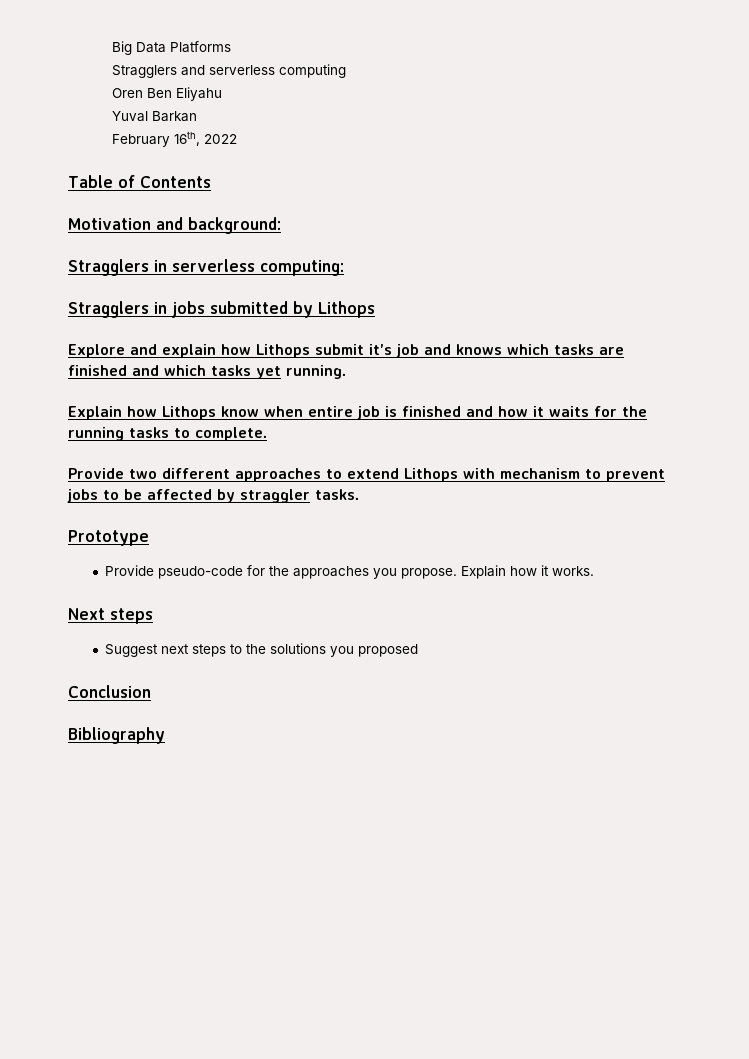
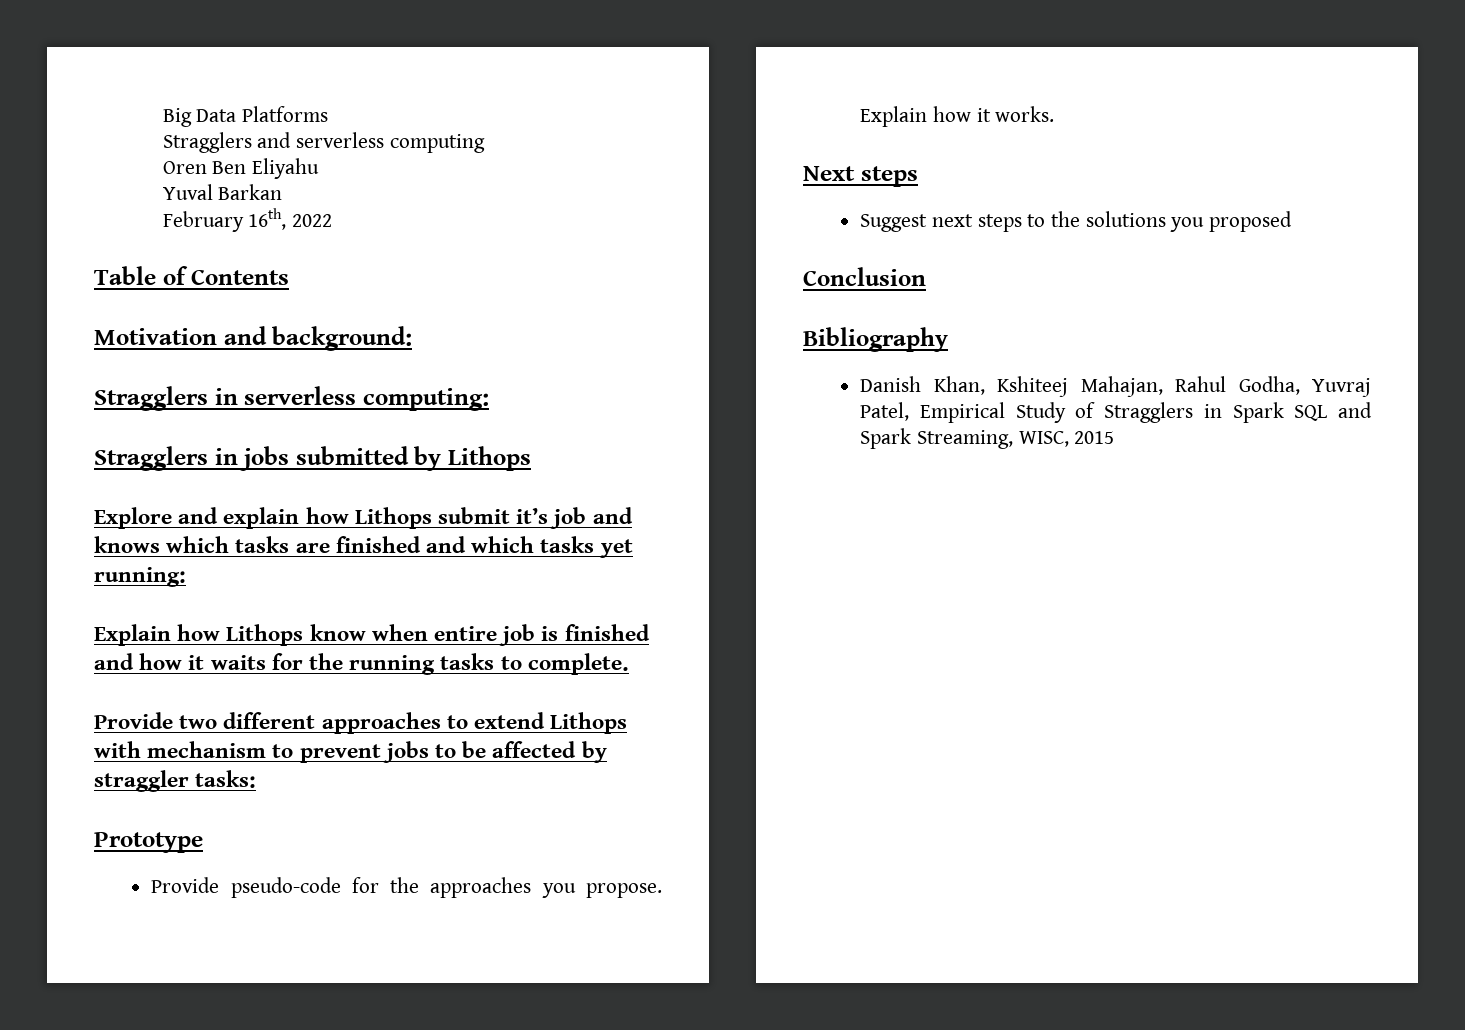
[286,365,346,379] running. -> [94,567,186,587] running:
[315,489,359,500] tasks. -> [195,770,257,788] tasks:
(165, 735) none -> [860,376,1371,397] [860,402,1372,423] [860,428,1115,449] // Danish Khan, Kshiteej Mahajan, Rahul Godha, Yuvraj Patel, Empirical Study of Stragglers in Spark SQL and Spark Streaming, WISC, 2015

